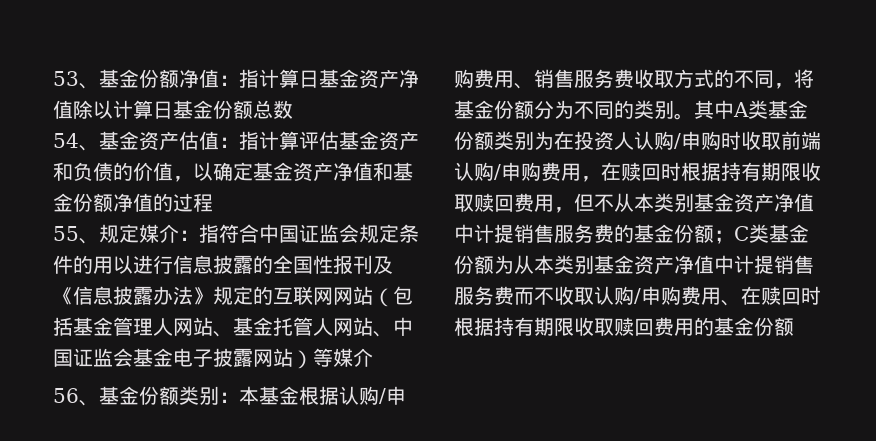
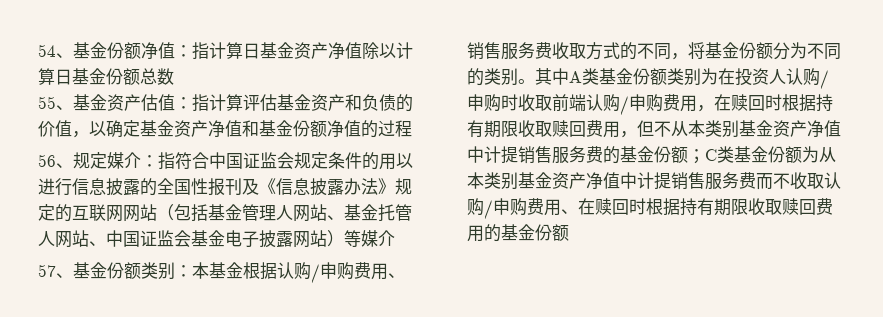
[53,71,79,86] 53 -> [38,44,56,57] 54
[53,133,79,148] 54 -> [38,96,56,109] 55
[53,226,79,241] 55 -> [38,154,56,167] 56
[53,388,79,403] 56 -> [38,264,56,277] 57

